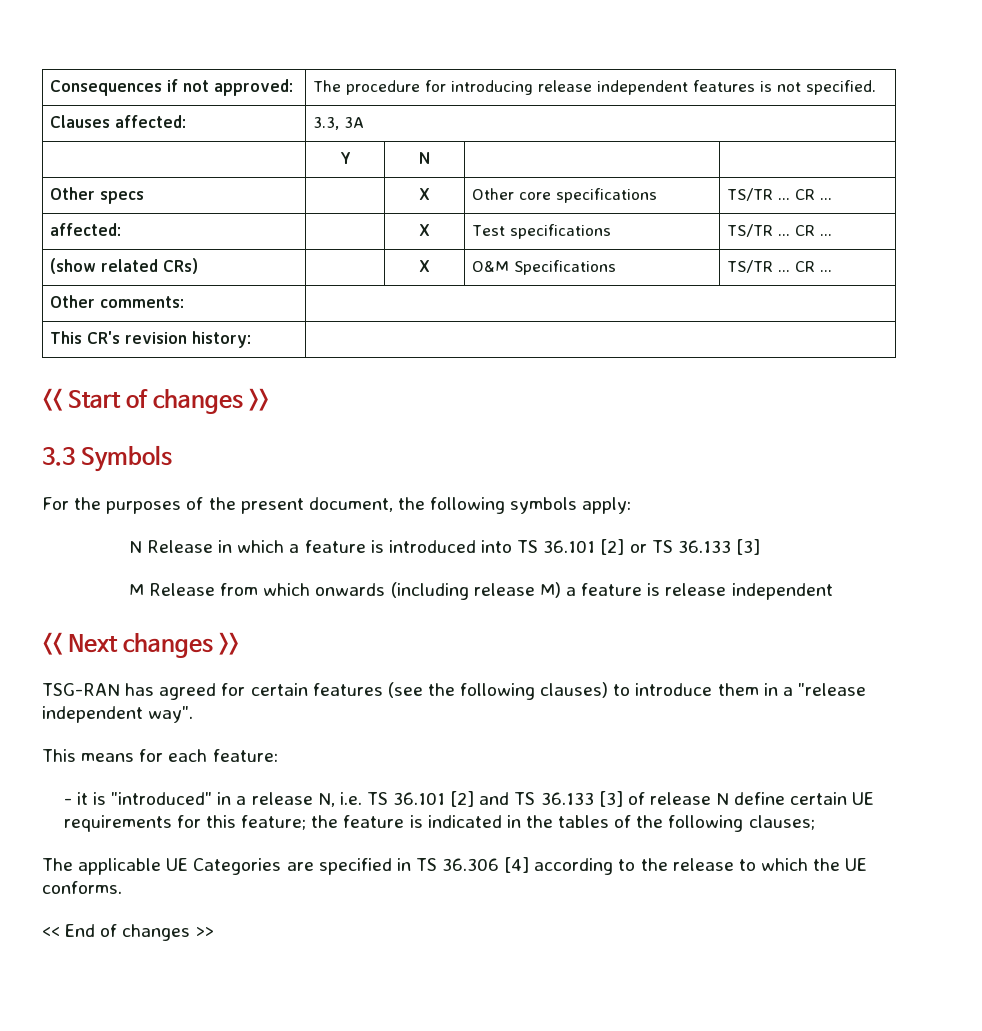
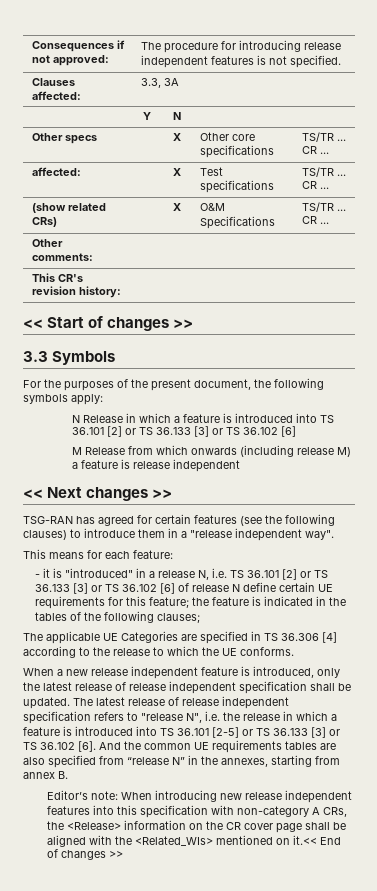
(760, 547) none -> [211,426,296,437] or TS 36.102 [6]
[479,791,623,807] and TS 36.133 [3] -> [300,570,329,578] [35,583,176,594] or TS 36.133 [3] or TS 36.102 [6]
[42,927,60,937] << -> [23,666,340,679] [23,681,351,694] [23,696,289,709] [23,711,337,724] [23,726,340,738] [23,740,336,753] [23,755,340,768] [23,771,68,779] [47,790,353,803] [47,805,348,818] [47,820,347,833] [47,835,318,847] When a new release independent feature is introduced, only the latest release of release independent specification shall be updated. The latest release of release independent specification refers to "release N", i.e. the release in which a feature is introduced into TS 36.101 [2-5] or TS 36.133 [3] or TS 36.102 [6]. And the common UE requirements tables are also specified from “release N” in the annexes, starting from annex B. // Editor’s note: When introducing new release independent features into this specification with non-category A CRs, the <Release> information on the CR cover page shall be aligned with the <Related_WIs> mentioned on it.<<

